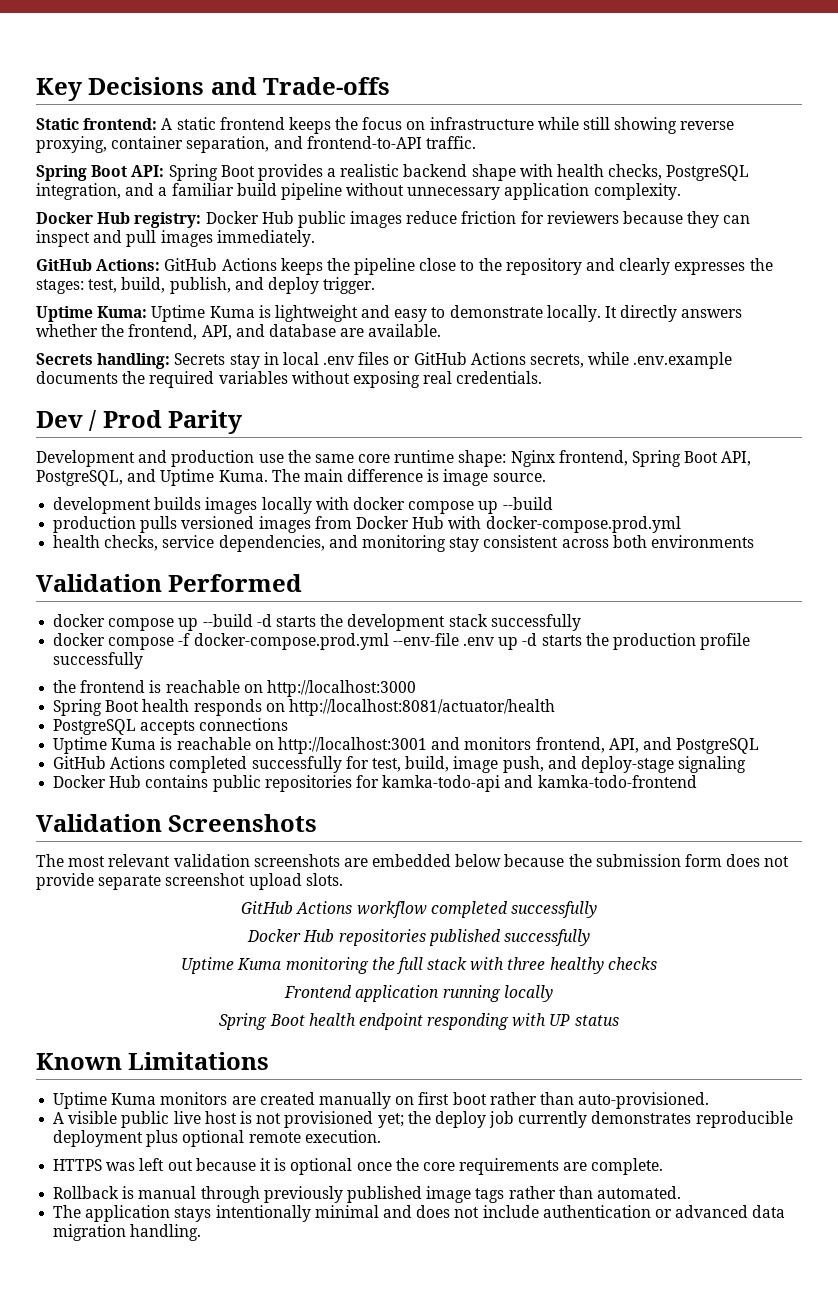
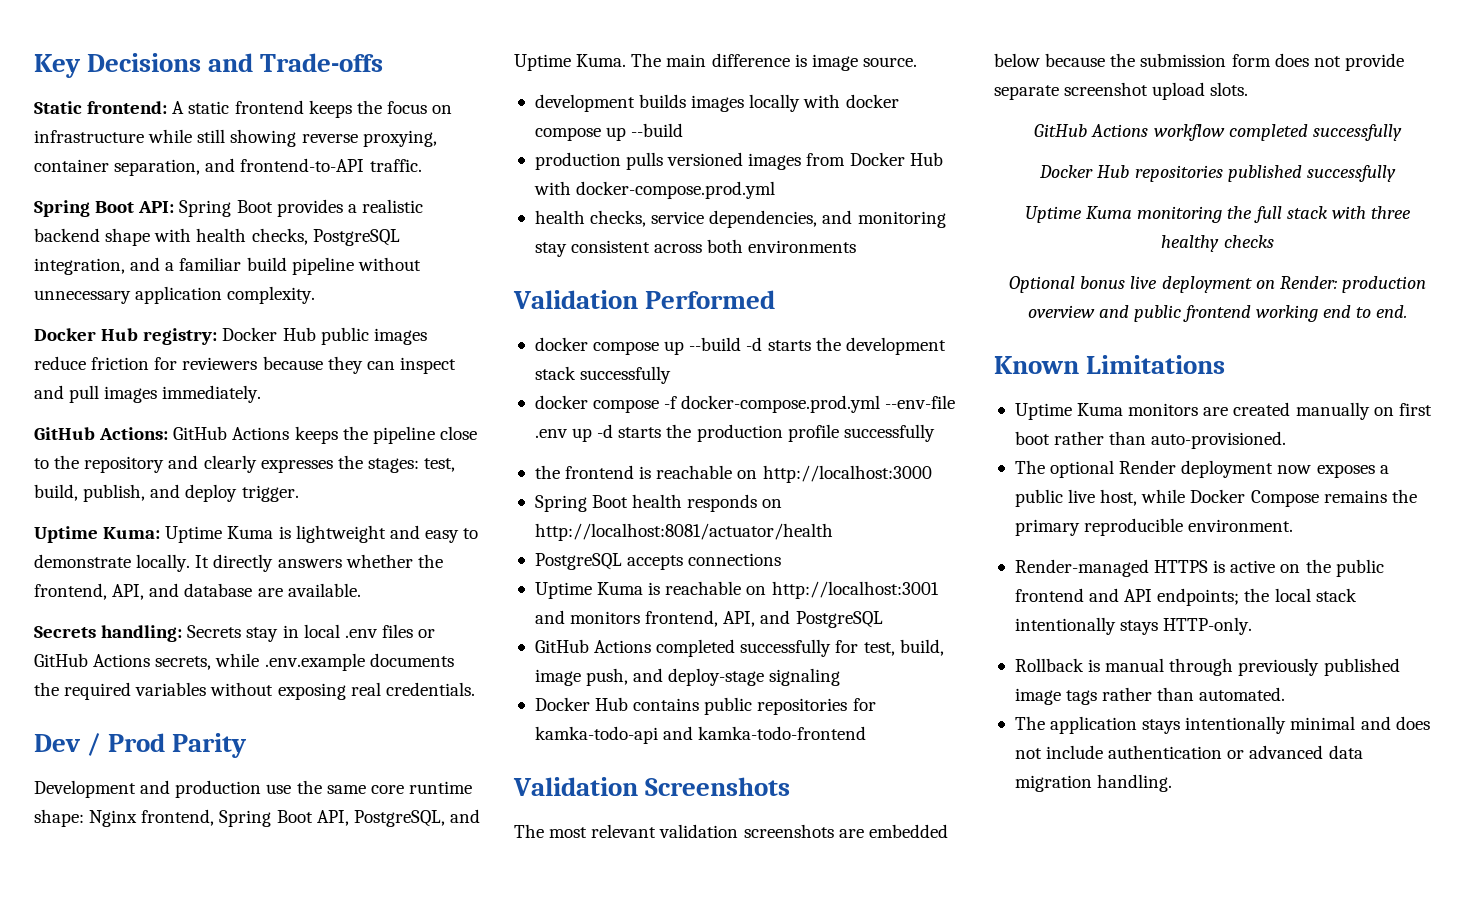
[284,985,553,1002] [219,1013,619,1030] Frontend application running locally // Spring Boot health endpoint responding with UP status -> [1009,276,1426,293] [1027,305,1408,322] Optional bonus live deployment on Render: production overview and public frontend working end to end.
[53,1111,793,1128] [53,1130,381,1147] [53,1158,664,1175] A visible public live host is not provisioned yet; the deploy job currently demonstrates reproducible deployment plus optional remote execution. // HTTPS was left out because it is optional once the core requirements are complete. -> [1014,460,1389,478] [1014,489,1417,507] [1014,518,1294,536] [1014,559,1384,577] [1014,588,1357,606] [1014,617,1253,635] The optional Render deployment now exposes a public live host, while Docker Compose remains the primary reproducible environment. // Render-managed HTTPS is active on the public frontend and API endpoints; the local stack intentionally stays HTTP-only.

